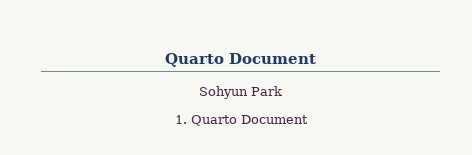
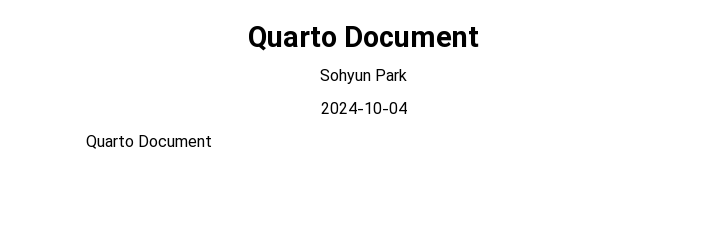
[174,115,187,124] 1. -> [320,102,407,114] 2024-10-04 //

